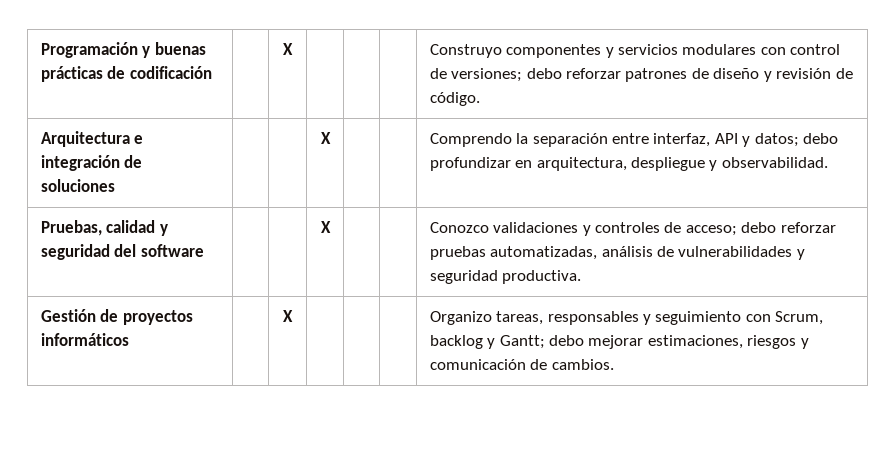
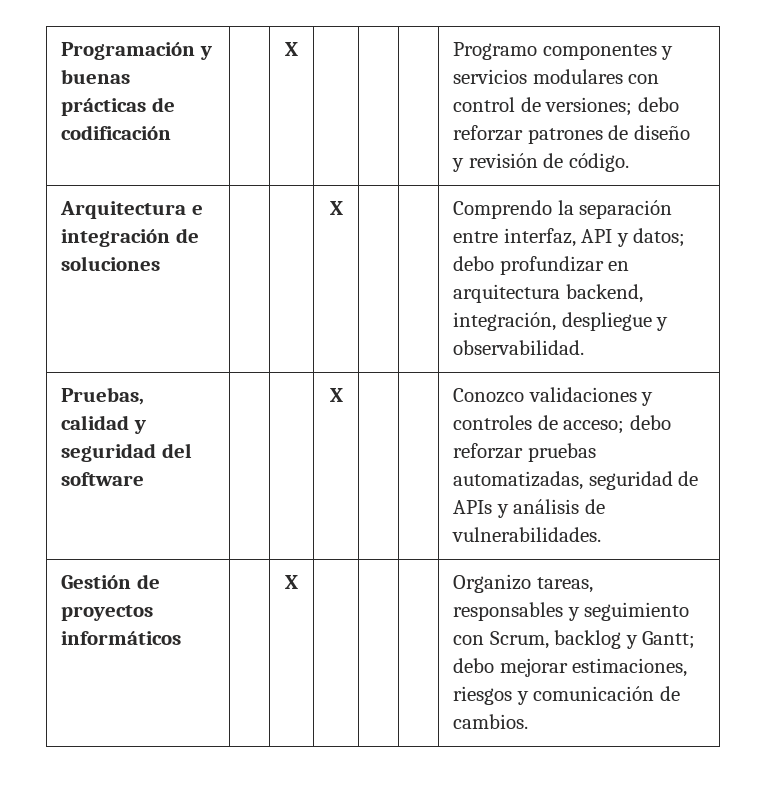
[429,44,502,58] Construyo -> [453,42,538,60] Programo
[536,157,627,171] arquitectura, -> [453,284,643,303] [453,312,557,331] arquitectura backend, integración,
[601,246,805,260] [429,270,582,284] análisis de vulnerabilidades y seguridad productiva. -> [588,471,699,490] [453,499,605,518] [452,527,602,542] seguridad de APIs y análisis de vulnerabilidades.

